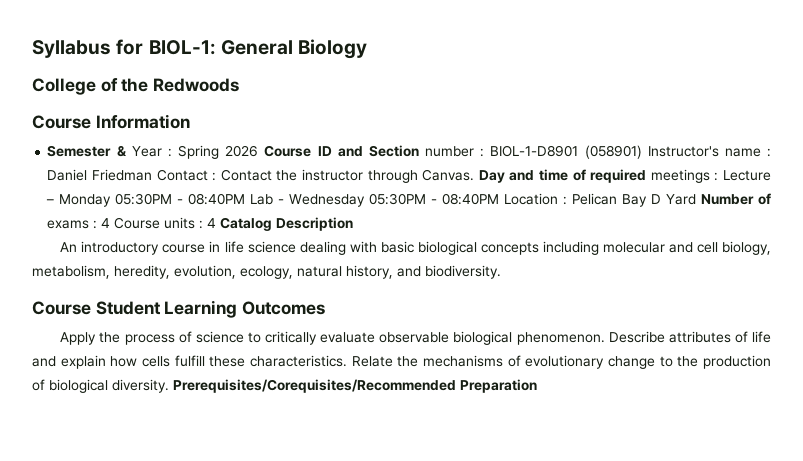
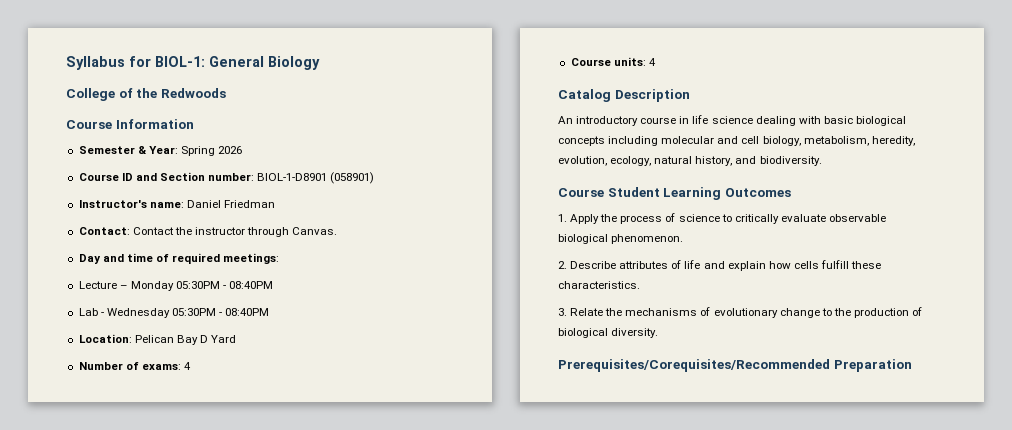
[131,146,172,157] Year : -> [148,146,178,154] Year:
(259, 151) none -> (243, 150) //
[425,146,485,157] number : -> [208,173,255,181] number:
[647,146,772,157] Instructor's name : -> [78,200,184,208] // Instructor's name:
[156,169,217,181] Contact : -> [78,227,130,235] // Contact:
(475, 175) none -> (338, 231) //
[650,169,719,183] meetings : -> [223,253,280,264] meetings: //
(246, 199) none -> (274, 285) //
[504,193,568,205] Location : -> [78,334,132,343] // Location:
(697, 199) none -> (237, 339) //
[47,217,217,229] exams : 4 Course units : 4 -> [141,362,191,370] [570,57,656,66] exams: 4 // Course units: 4 //
(326, 308) none -> [558,214,567,222] 1.
(605, 338) none -> [558,261,567,269] // 2.
(347, 361) none -> [558,308,567,316] // 3.
(169, 386) none -> (659, 333) //

